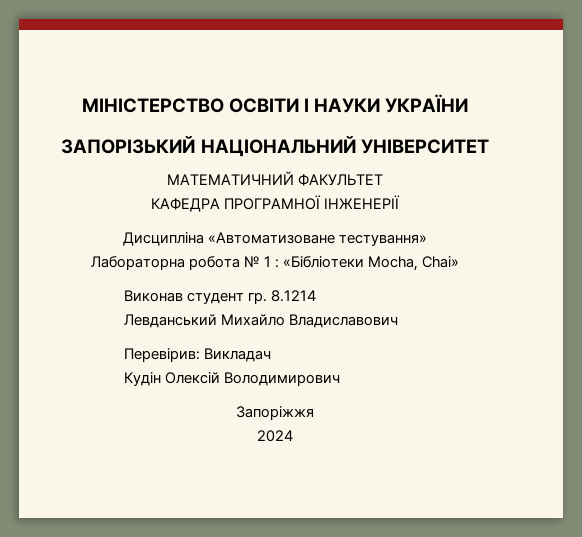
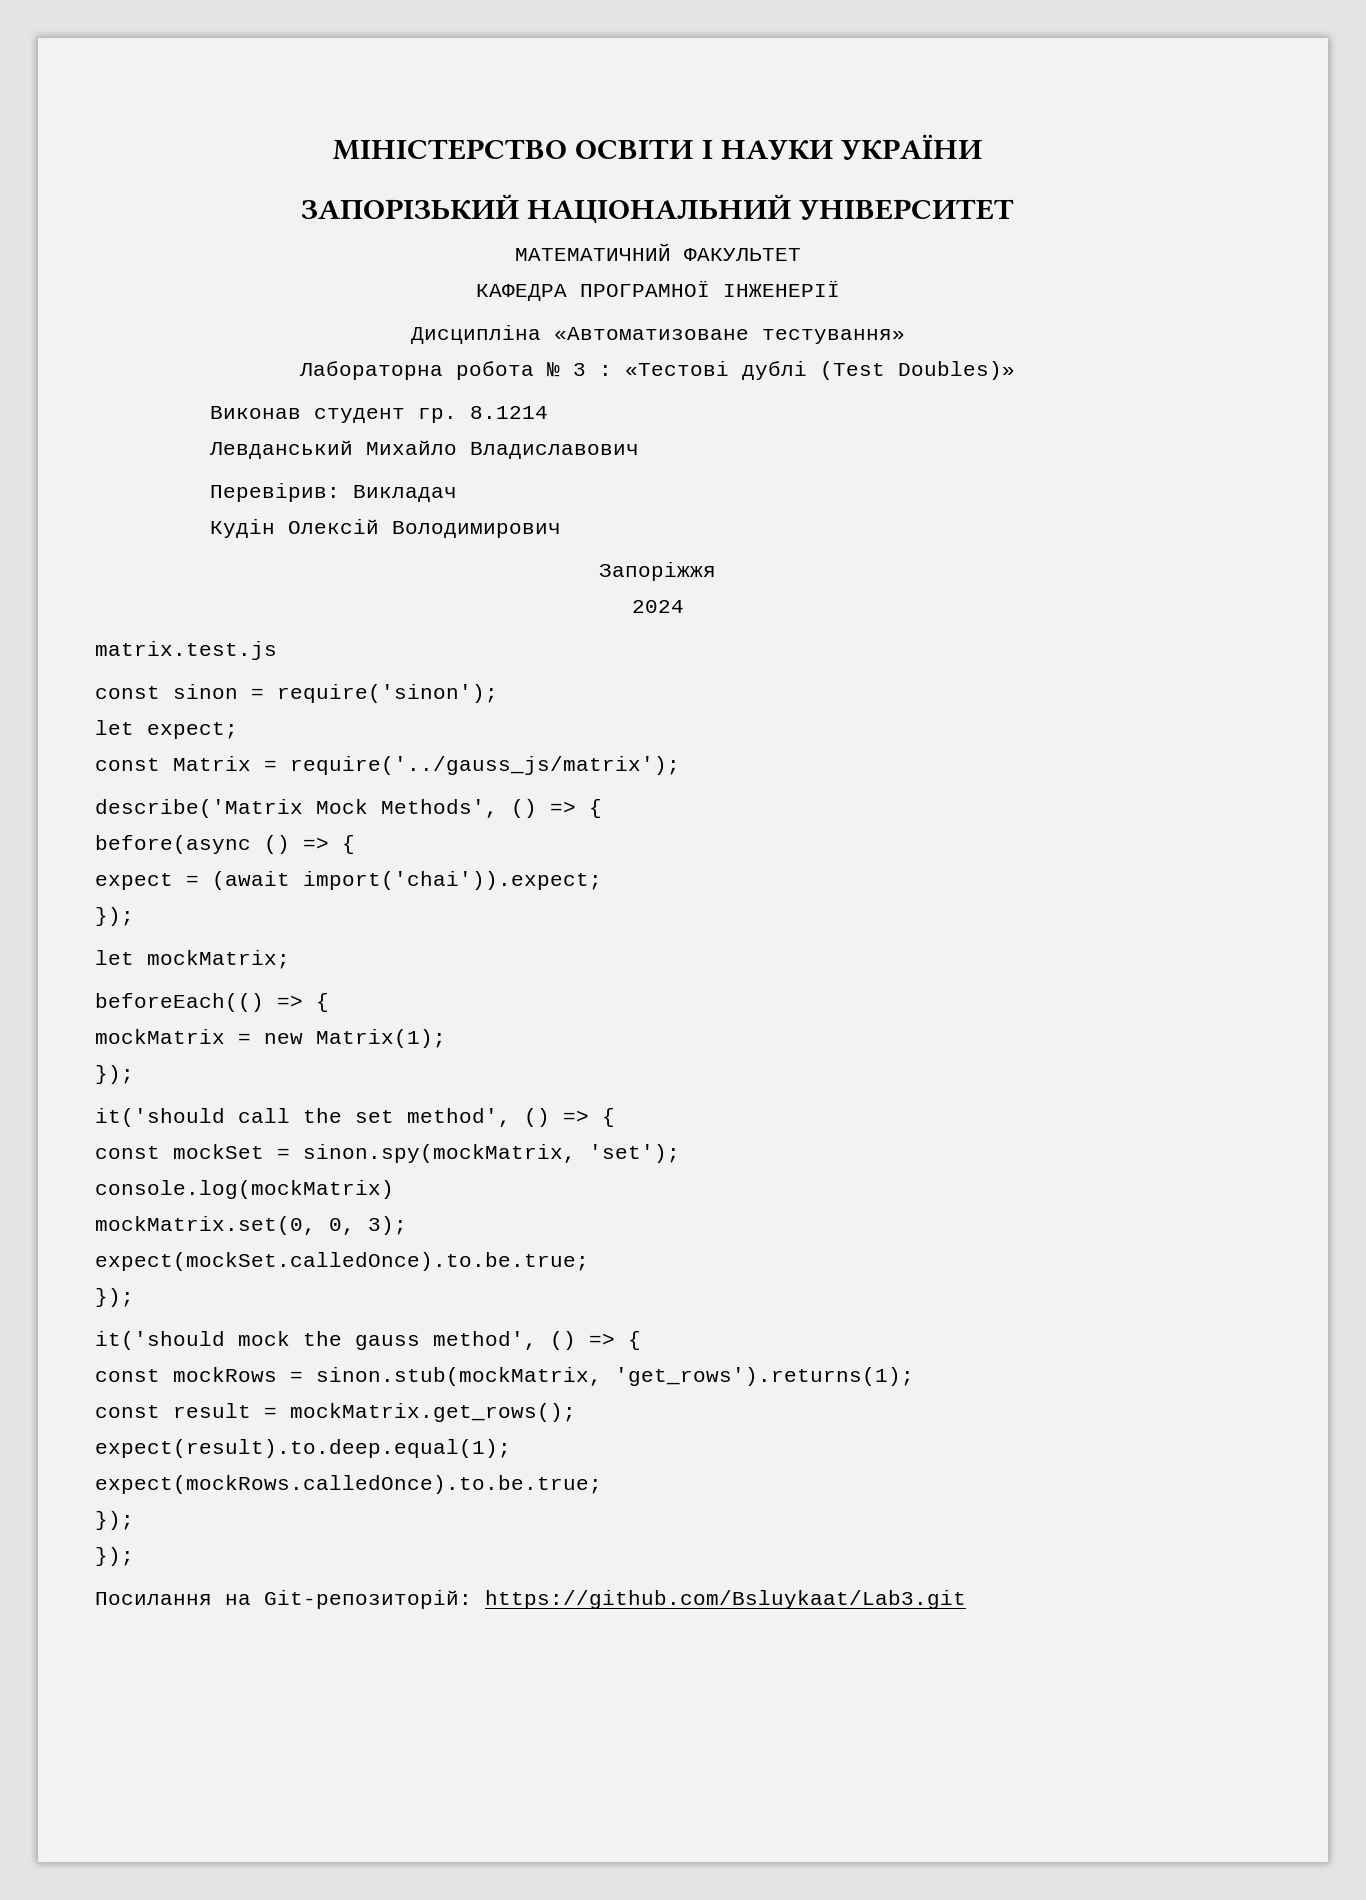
[263,256,460,271] 1 : «Бібліотеки Mocha, Chai» -> [573,361,1015,380] 3 : «Тестові дублі (Test Doubles)»
(293, 436) none -> [95,641,277,660] [95,684,498,703] [95,720,238,739] [95,756,680,775] [95,799,602,818] [95,835,355,854] [95,871,602,890] [95,907,134,926] [95,950,290,969] [95,993,329,1012] [95,1029,446,1048] [95,1065,134,1084] [95,1108,615,1127] [95,1144,680,1163] [95,1180,394,1199] [95,1216,407,1235] [95,1252,589,1271] [95,1288,134,1307] [95,1331,641,1350] [95,1367,914,1386] [95,1403,576,1422] [95,1439,511,1458] [95,1475,602,1494] [95,1511,134,1530] [95,1547,134,1566] [95,1590,966,1609] // matrix.test.js // const sinon = require('sinon'); // let expect; // const Matrix = require('../gauss_js/matrix'); // describe('Matrix Mock Methods', () => { // before(async () => { // expect = (await import('chai')).expect; // }); // let mockMatrix; // beforeEach(() => { // mockMatrix = new Matrix(1); // }); // it('should call the set method', () => { // const mockSet = sinon.spy(mockMatrix, 'set'); // console.log(mockMatrix) // mockMatrix.set(0, 0, 3); // expect(mockSet.calledOnce).to.be.true; // }); // it('should mock the gauss method', () => { // const mockRows = sinon.stub(mockMatrix, 'get_rows').returns(1); // const result = mockMatrix.get_rows(); // expect(result).to.deep.equal(1); // expect(mockRows.calledOnce).to.be.true; // }); // }); // Посилання на Git-репозиторій: https://github.com/Bsluykaat/Lab3.git

